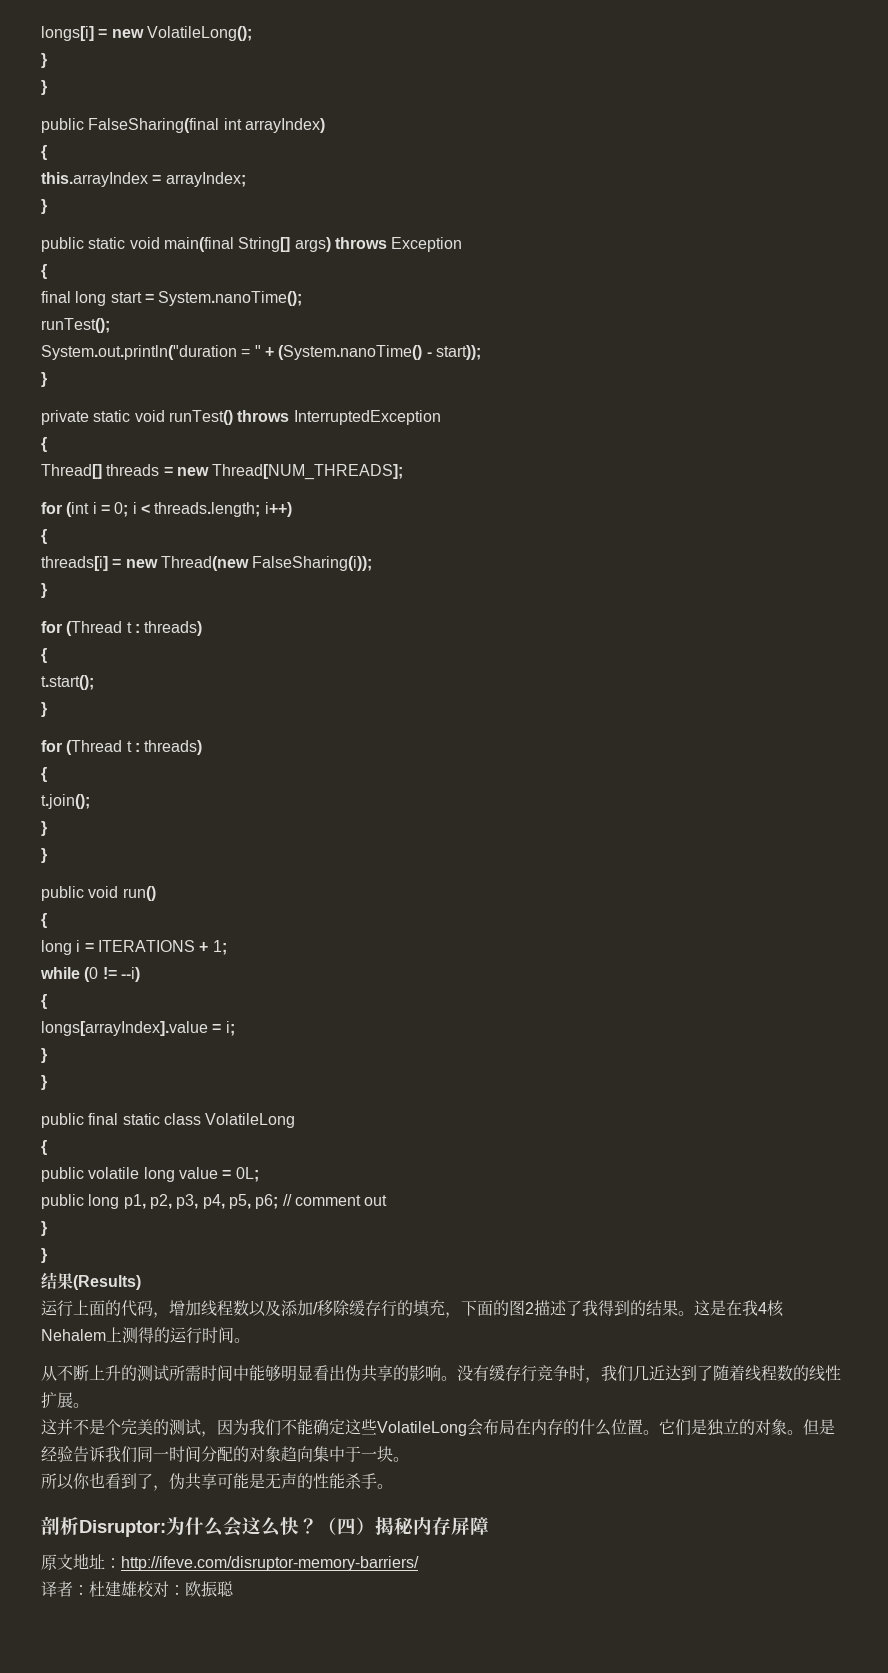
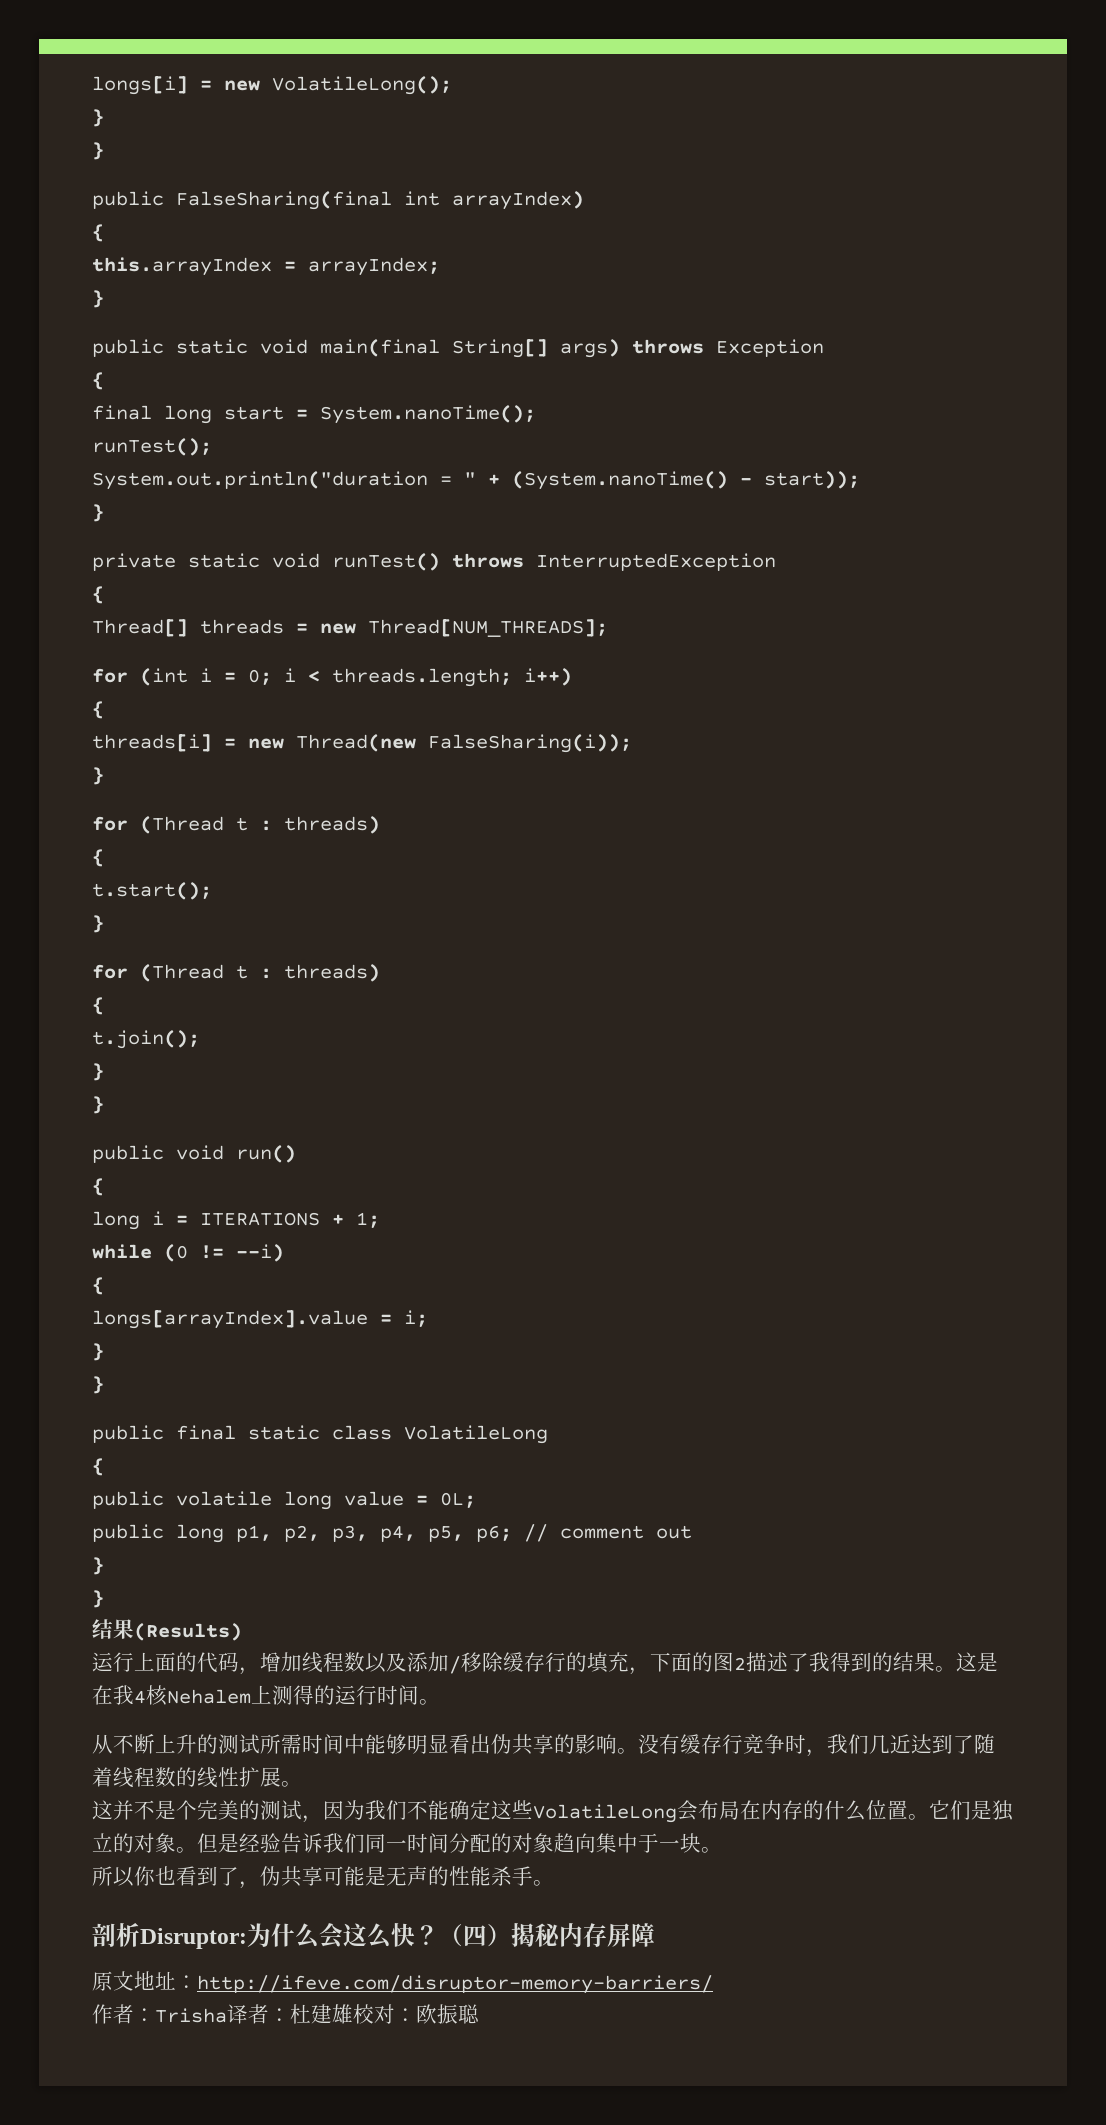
(419, 1563) none -> [92,2004,227,2024] 作者：Trisha

